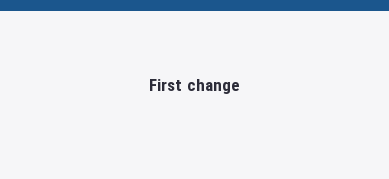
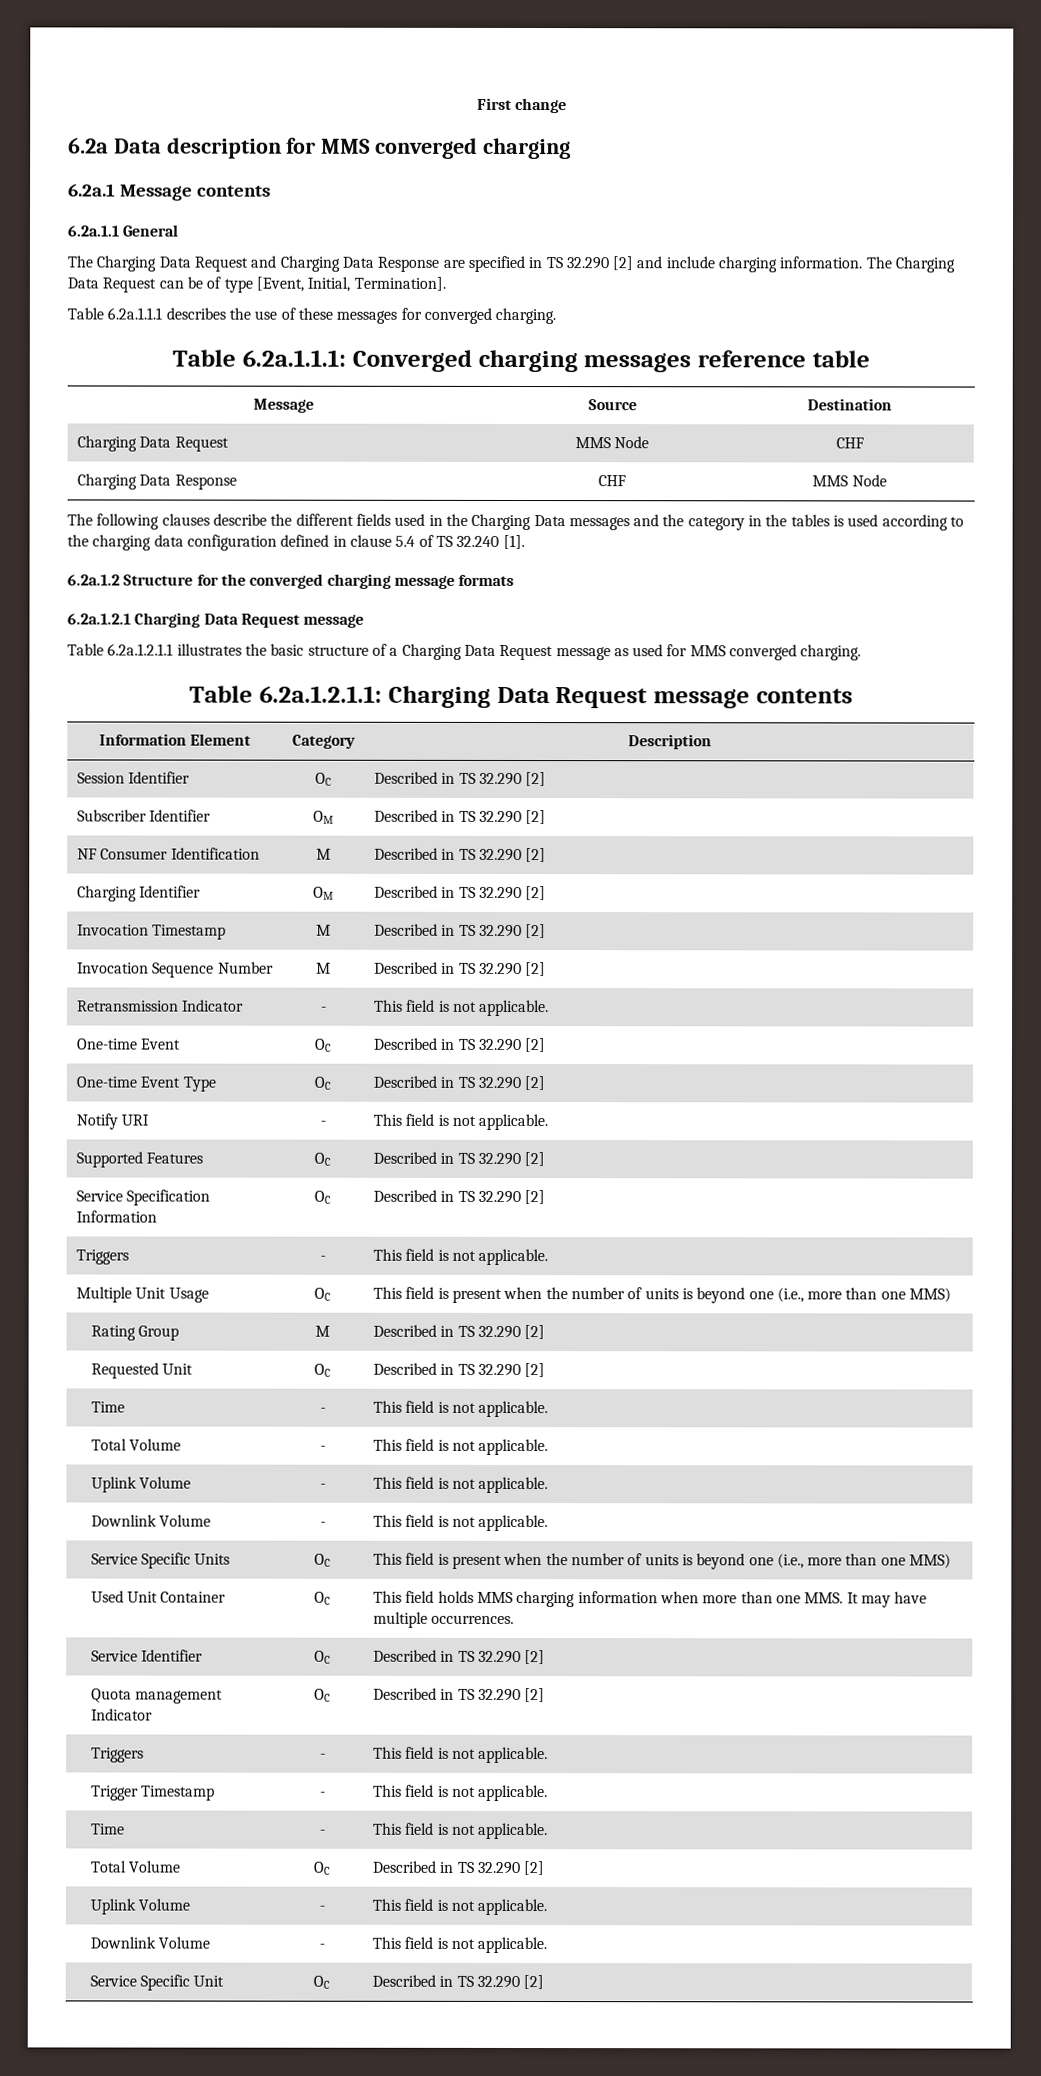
(240, 86) none -> [68,137,571,160] [68,183,271,201] [67,224,179,237] [67,255,956,273] [67,276,446,293] [67,307,557,325] [172,349,870,373] [253,398,314,413] [587,399,637,411] [807,398,892,411] [76,435,229,452] [574,436,650,449] [835,437,864,449] [76,473,237,490] [598,475,626,487] [812,474,887,487] [67,513,965,531] [67,534,525,551] [67,573,515,589] [67,612,365,628] [67,643,862,661] [189,685,853,709] [98,733,252,746] [292,734,356,749] [627,734,712,750] [76,771,191,784] [315,772,332,786] [373,771,547,787] [76,809,212,822] [313,810,334,824] [373,809,547,825] [76,847,260,860] [316,848,331,860] [373,847,547,863] [76,885,202,902] [313,886,334,900] [373,885,547,901] [76,924,227,940] [316,924,331,936] [373,923,547,939] [76,961,274,978] [316,962,331,974] [373,961,547,977] [76,999,245,1012] [320,1006,327,1012] [373,999,550,1017] [75,1038,181,1050] [314,1038,331,1052] [372,1037,546,1053] [75,1076,216,1092] [314,1076,331,1090] [372,1075,546,1091] [75,1113,150,1130] [319,1120,326,1126] [372,1113,549,1131] [75,1151,204,1168] [314,1152,331,1166] [372,1151,546,1167] [75,1189,211,1206] [75,1210,157,1223] [314,1190,331,1204] [372,1189,546,1205] [75,1249,129,1265] [319,1255,326,1261] [372,1248,549,1266] [75,1286,209,1303] [314,1287,331,1301] [372,1286,952,1304] [90,1325,179,1341] [315,1325,330,1337] [372,1324,546,1340] [90,1362,193,1379] [314,1363,331,1377] [372,1362,546,1378] [90,1401,125,1413] [319,1407,326,1413] [372,1400,549,1418] [90,1438,181,1451] [319,1445,326,1451] [372,1438,549,1456] [90,1476,191,1493] [319,1483,326,1489] [372,1476,549,1494] [90,1514,211,1527] [319,1521,326,1527] [372,1514,549,1532] [90,1552,231,1569] [314,1553,331,1567] [372,1552,952,1570] [90,1590,227,1603] [314,1591,331,1605] [372,1590,928,1608] [372,1611,515,1628] [90,1649,203,1662] [314,1650,331,1664] [372,1649,546,1665] [90,1688,223,1704] [90,1708,153,1721] [314,1688,331,1702] [372,1687,546,1703] [90,1747,144,1763] [319,1753,326,1759] [372,1746,549,1764] [90,1785,215,1801] [319,1791,326,1797] [372,1784,549,1802] [90,1823,125,1835] [319,1829,326,1835] [372,1822,549,1840] [89,1860,180,1873] [313,1861,330,1875] [371,1860,545,1876] [89,1898,190,1915] [318,1905,325,1911] [371,1898,548,1916] [89,1936,210,1949] [318,1943,325,1949] [371,1936,548,1954] [89,1974,225,1991] [313,1975,330,1989] [371,1974,545,1990] // 6.2a Data description for MMS converged charging // 6.2a.1 Message contents // 6.2a.1.1 General // The Charging Data Request and Charging Data Response are specified in TS 32.290 [2] and include charging information. The Charging Data Request can be of type [Event, Initial, Termination]. // Table 6.2a.1.1.1 describes the use of these messages for converged charging. // Table 6.2a.1.1.1: Converged charging messages reference table // Message | Source | Destination // Charging Data Request | MMS Node | CHF // Charging Data Response | CHF | MMS Node // The following clauses describe the different fields used in the Charging Data messages and the category in the tables is used according to the charging data configuration defined in clause 5.4 of TS 32.240 [1]. // 6.2a.1.2 Structure for the converged charging message formats // 6.2a.1.2.1 Charging Data Request message // Table 6.2a.1.2.1.1 illustrates the basic structure of a Charging Data Request message as used for MMS converged charging. // Table 6.2a.1.2.1.1: Charging Data Request message contents // Information Element | Category | Description // Session Identifier | OC | Described in TS 32.290 [2] // Subscriber Identifier | OM | Described in TS 32.290 [2] // NF Consumer Identification | M | Described in TS 32.290 [2] // Charging Identifier | OM | Described in TS 32.290 [2] // Invocation Timestamp | M | Described in TS 32.290 [2] // Invocation Sequence Number | M | Described in TS 32.290 [2] // Retransmission Indicator | - | This field is not applicable. // One-time Event | OC | Described in TS 32.290 [2] // One-time Event Type | OC | Described in TS 32.290 [2] // Notify URI | - | This field is not applicable. // Supported Features | OC | Described in TS 32.290 [2] // Service Specification Information | OC | Described in TS 32.290 [2] // Triggers | - | This field is not applicable. // Multiple Unit Usage | OC | This field is present when the number of units is beyond one (i.e., more than one MMS) // Rating Group | M | Described in TS 32.290 [2] // Requested Unit | OC | Described in TS 32.290 [2] // Time | - | This field is not applicable. // Total Volume | - | This field is not applicable. // Uplink Volume | - | This field is not applicable. // Downlink Volume | - | This field is not applicable. // Service Specific Units | OC | This field is present when the number of units is beyond one (i.e., more than one MMS) // Used Unit Container | OC | This field holds MMS charging information when more than one MMS. It may have multiple occurrences. // Service Identifier | OC | Described in TS 32.290 [2] // Quota management Indicator | OC | Described in TS 32.290 [2] // Triggers | - | This field is not applicable. // Trigger Timestamp | - | This field is not applicable. // Time | - | This field is not applicable. // Total Volume | OC | Described in TS 32.290 [2] // Uplink Volume | - | This field is not applicable. // Downlink Volume | - | This field is not applicable. // Service Specific Unit | OC | Described in TS 32.290 [2]

